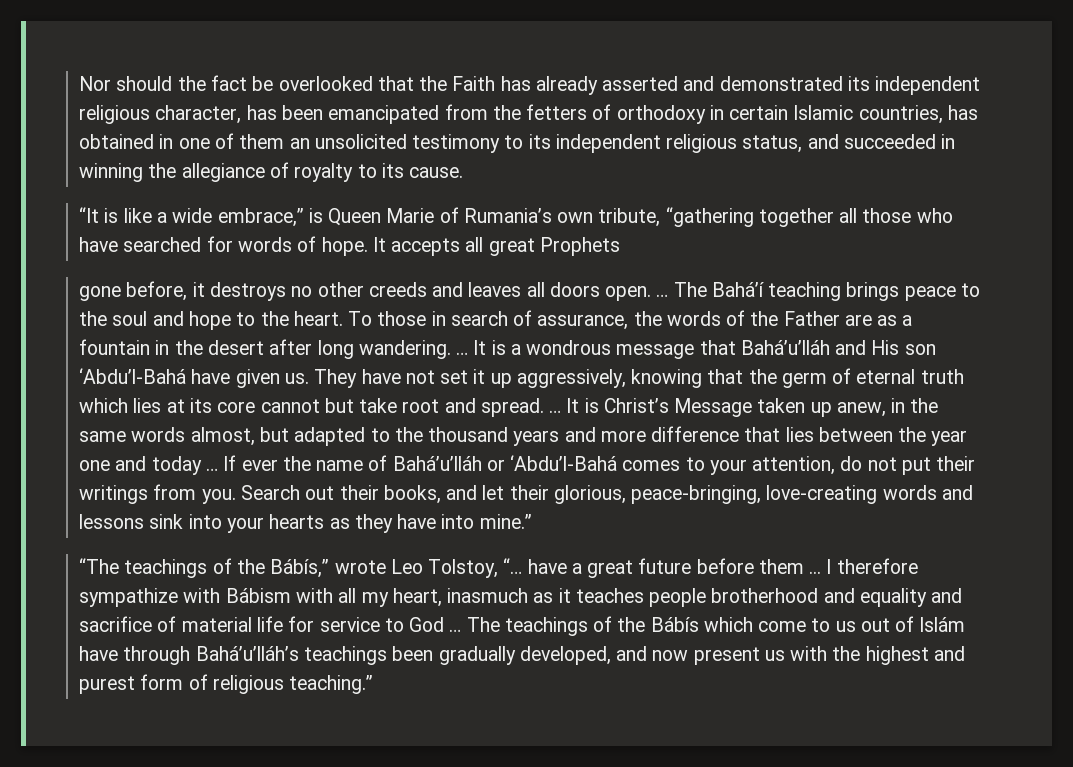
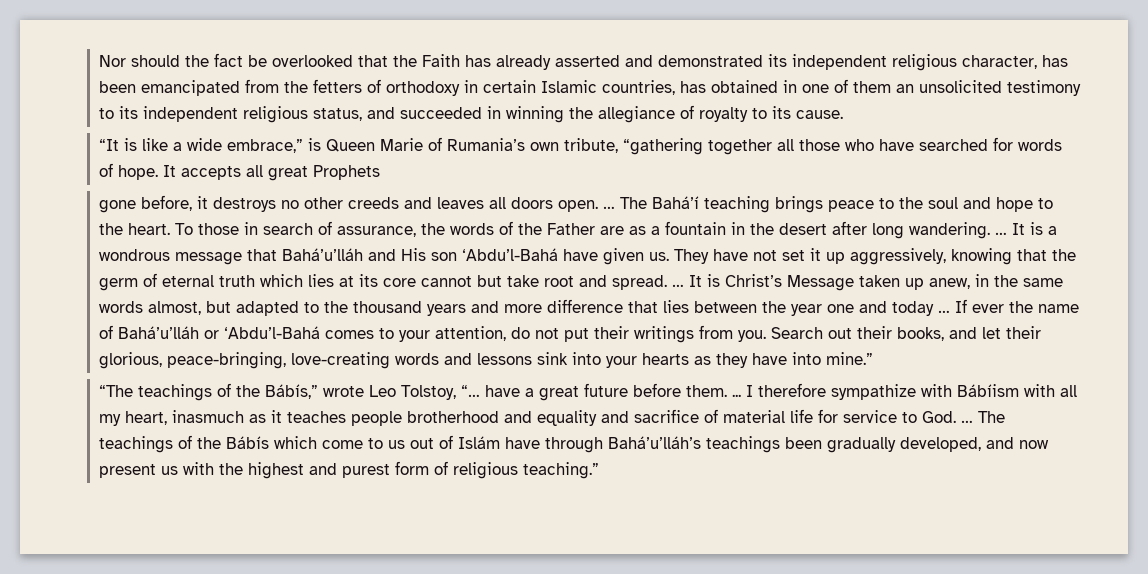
[758,559,804,574] them -> [685,385,727,397] them.
[225,588,291,603] Bábism -> [956,384,1019,397] Bábíism
[409,617,445,632] God -> [921,411,956,423] God.

